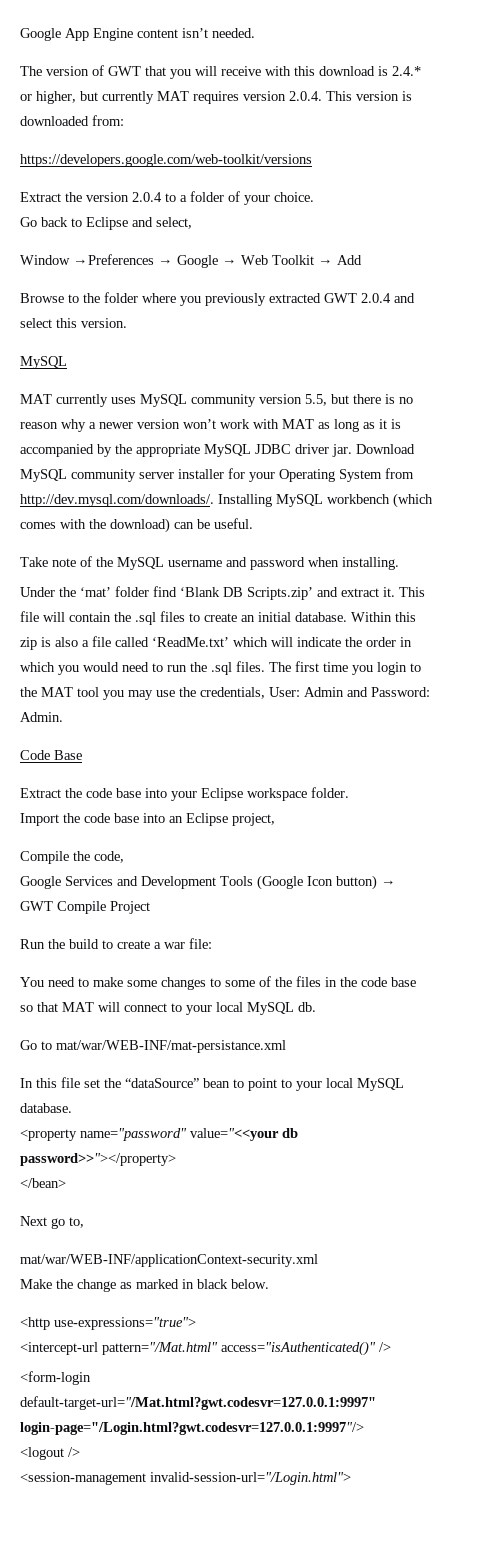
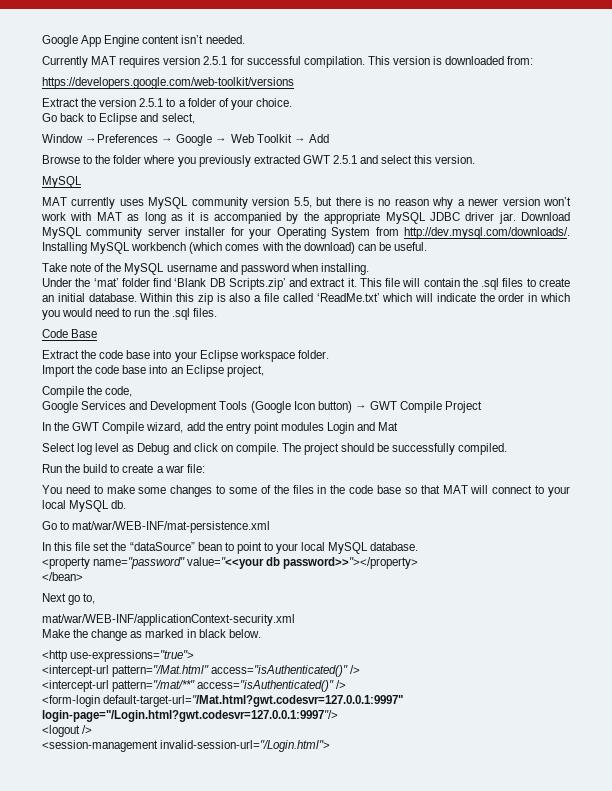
[20,65,421,79] [20,91,322,104] The version of GWT that you will receive with this download is 2.4.* or higher, but currently MAT requires version 2.0.4. -> [42,56,365,68] Currently MAT requires version 2.5.1 for successful compilation.
[132,192,162,202] 2.0.4 -> [139,98,164,107] 2.5.1
[361,293,391,303] 2.0.4 -> [332,155,357,164] 2.5.1
[269,661,421,675] [20,687,430,700] [20,712,63,722] The first time you login to the MAT tool you may use the credentials, User: Admin and Password: Admin. -> (217, 312) none
(150, 907) none -> [42,422,399,434] [42,443,508,455] // In the GWT Compile wizard, add the entry point modules Login and Mat // Select log level as Debug and click on compile. The project should be successfully compiled.
[56,1040,286,1053] mat/war/WEB-INF/mat-persistance.xml -> [72,521,271,533] mat/war/WEB-INF/mat-persistence.xml
(391, 1347) none -> [42,680,347,692] // <intercept-url pattern="/mat/**" access="isAuthenticated()" />

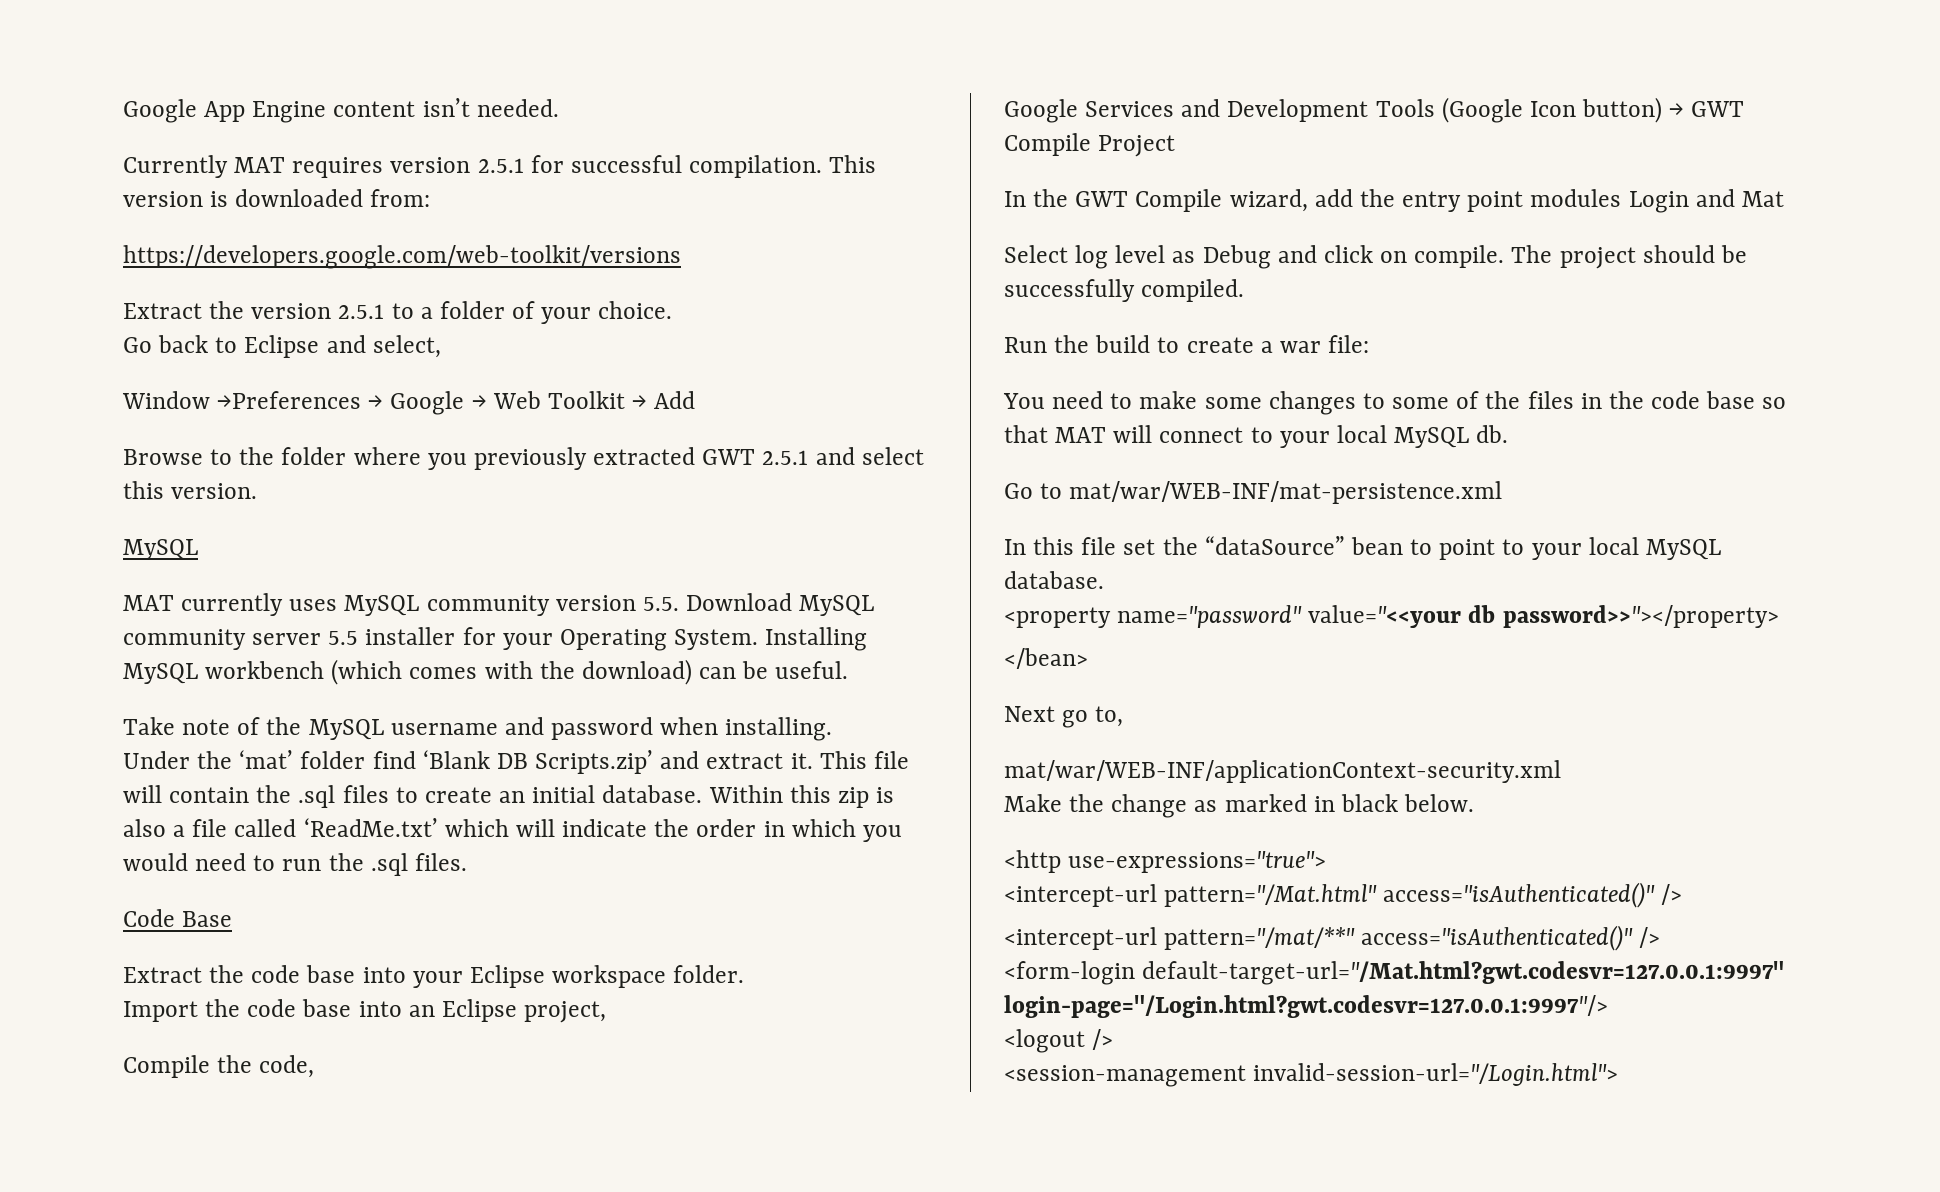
[293,197,571,209] [41,212,516,224] 5.5, but there is no reason why a newer version won’t work with MAT as long as it is accompanied by the appropriate MySQL JDBC driver jar. -> [642,597,679,611] 5.5.
(180, 232) none -> [328,631,359,645] 5.5
[331,227,571,239] System from http://dev.mysql.com/downloads/. -> [674,629,759,650] System.

